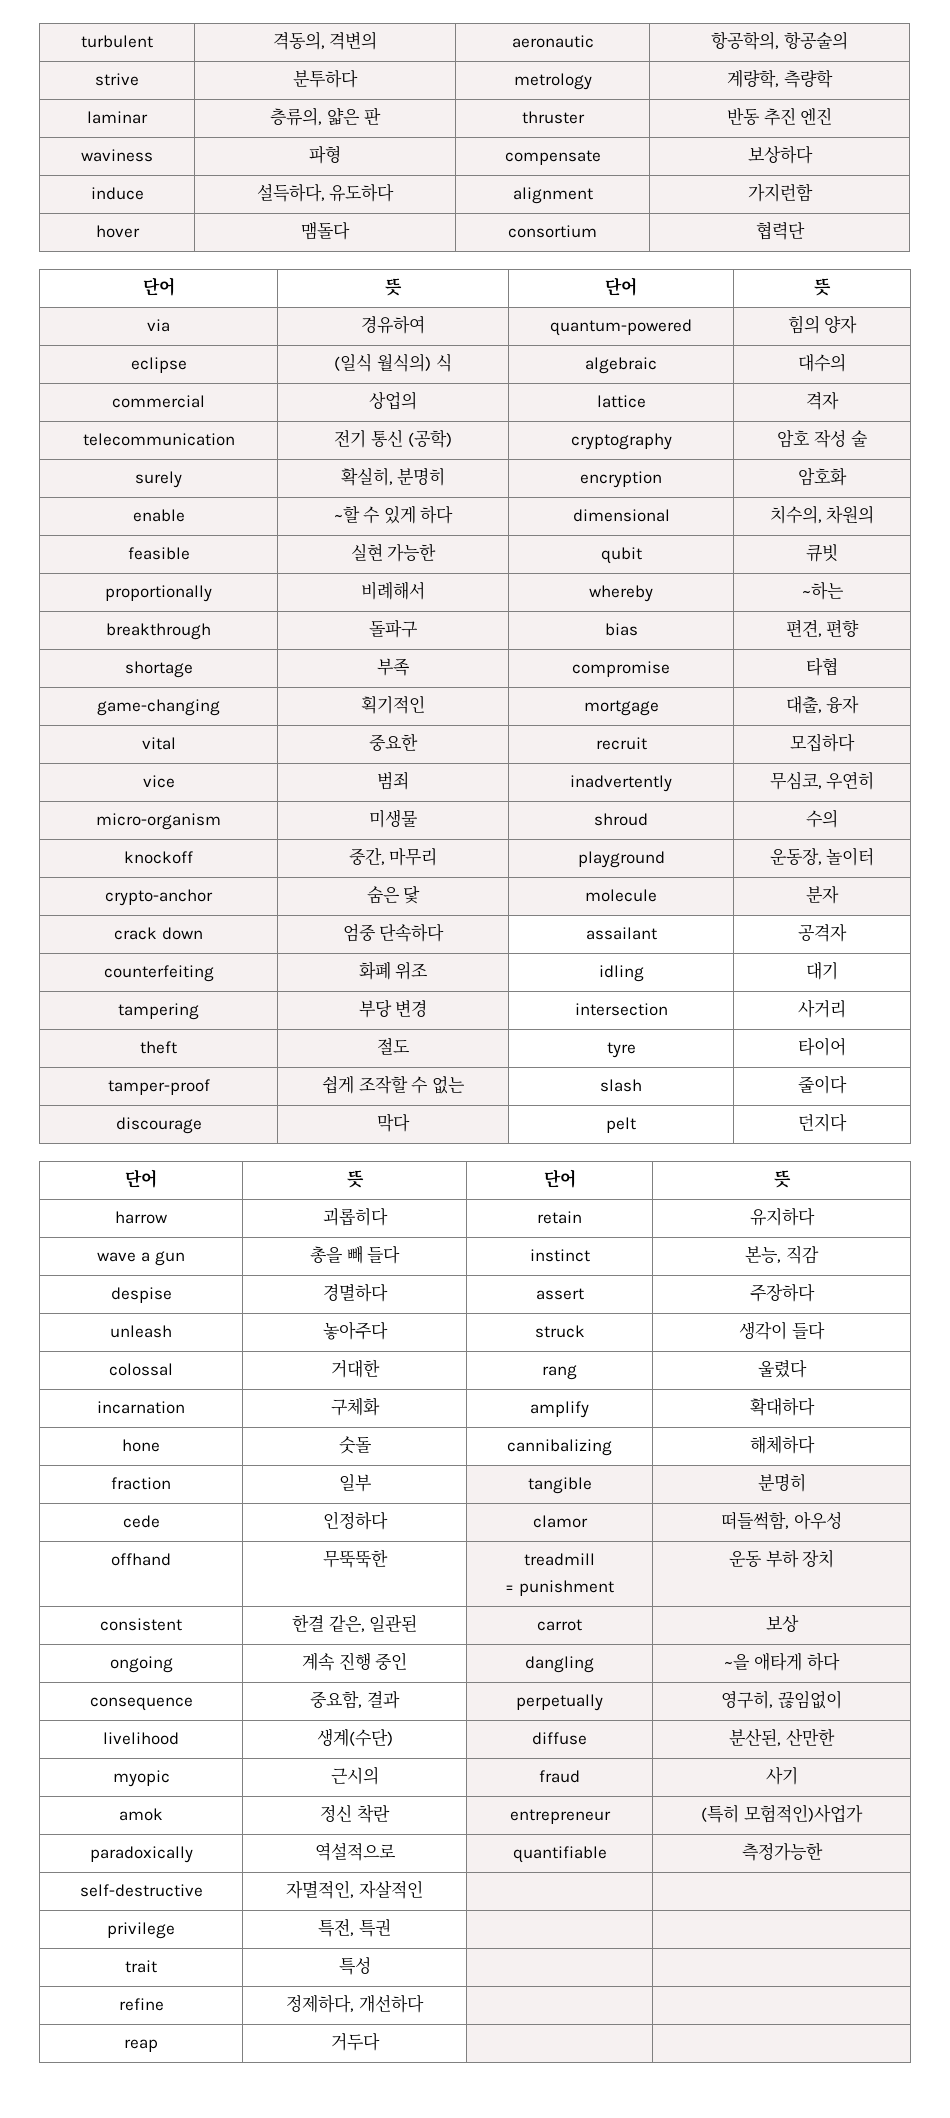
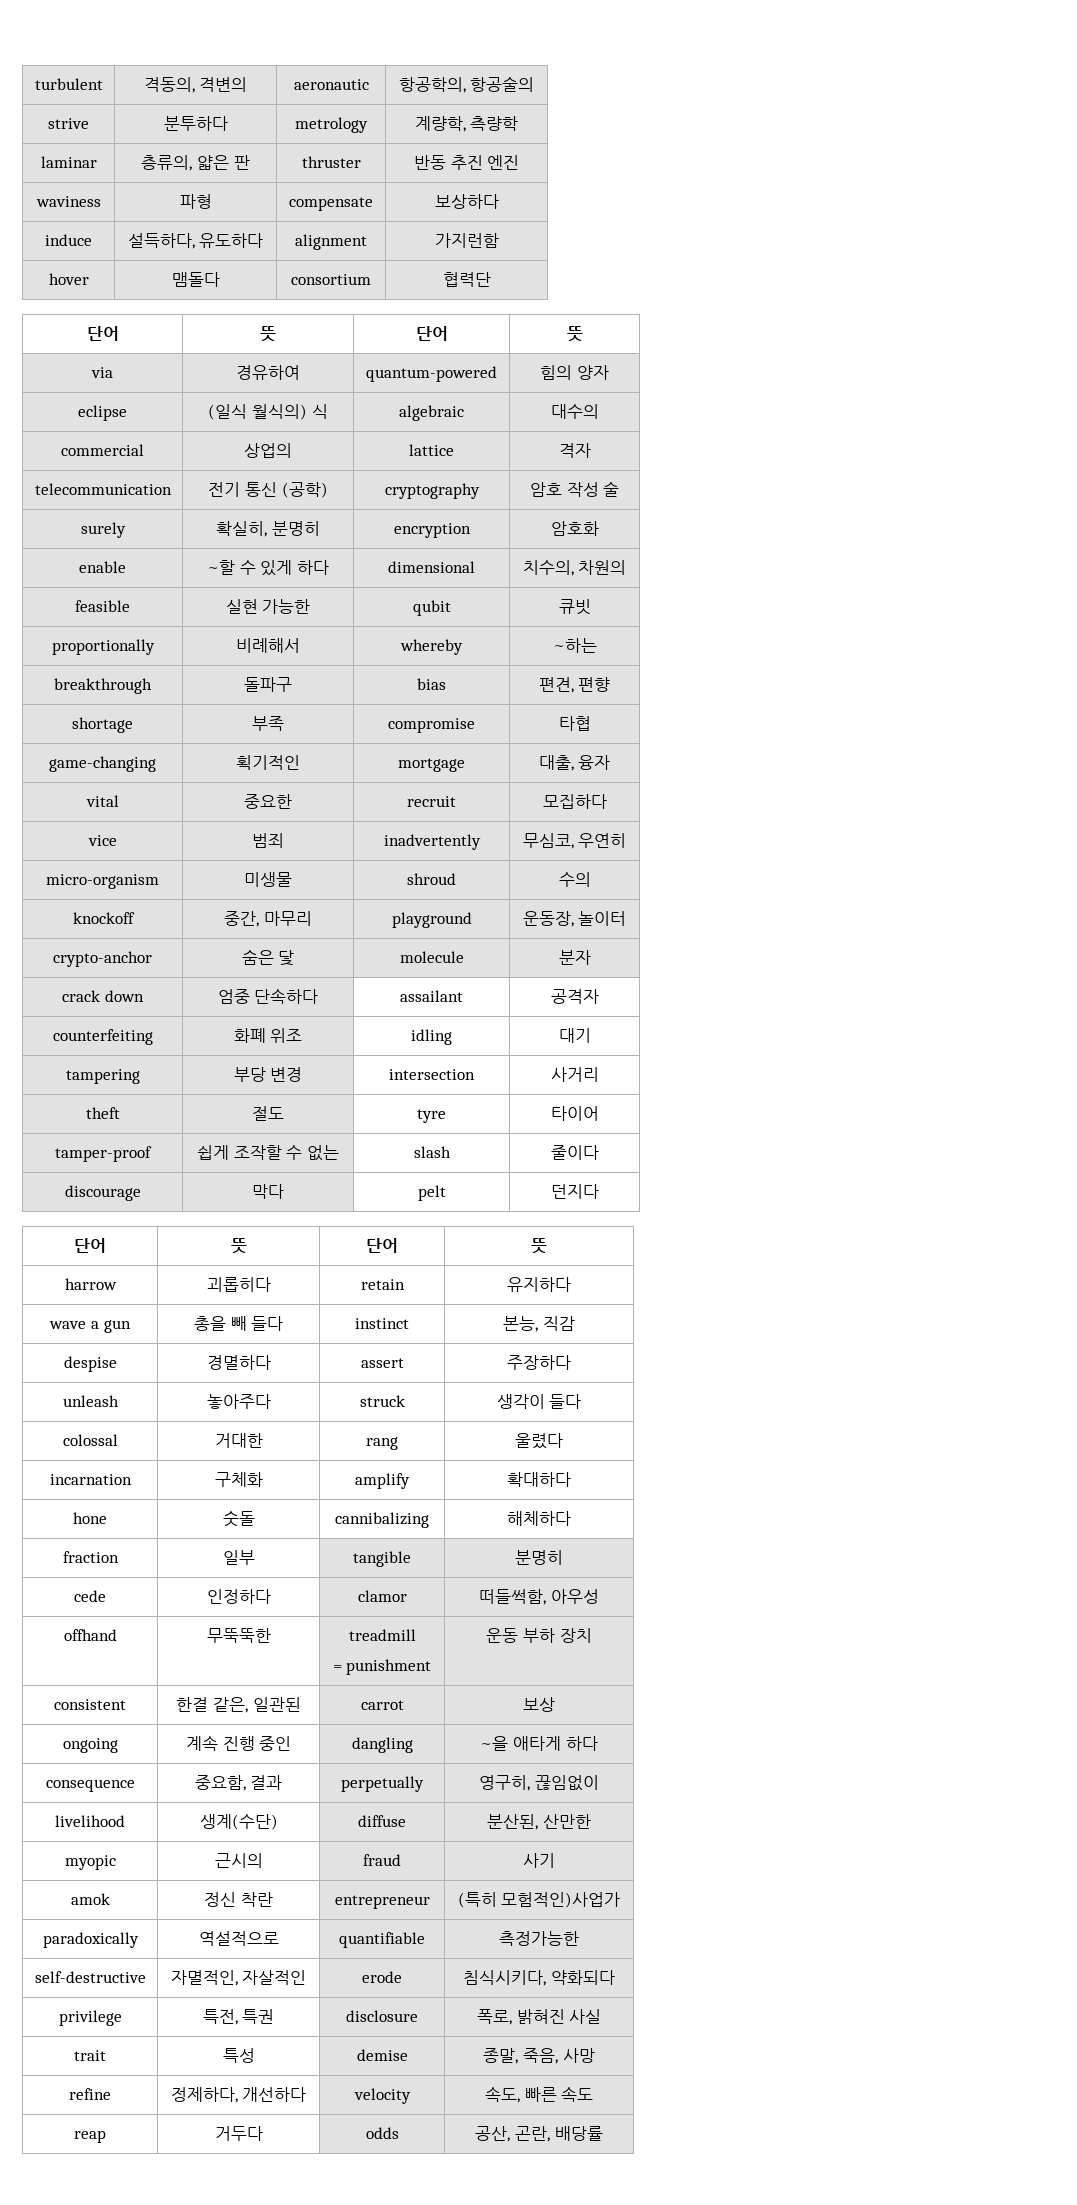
(423, 1889) | -> [362,1971,402,1983] [463,1970,615,1986] erode | 침식시키다, 약화되다
[125,1960,157,1973] [338,1957,371,1975] [118,1998,164,2011] [286,1994,424,2013] [124,2039,158,2052] [330,2033,380,2051] | // trait | 특성 | | // refine | 정제하다, 개선하다 | | // reap | 거두다 | | -> [346,2010,418,2022] [476,2009,602,2025] [74,2050,106,2061] [222,2048,255,2063] [356,2049,408,2061] [483,2048,595,2064] [69,2088,111,2100] [170,2087,307,2103] [353,2088,411,2104] [484,2086,594,2103] [74,2130,106,2143] [214,2126,263,2141] [365,2127,399,2139] [475,2126,603,2142] disclosure | 폭로, 밝혀진 사실 // trait | 특성 | demise | 종말, 죽음, 사망 // refine | 정제하다, 개선하다 | velocity | 속도, 빠른 속도 // reap | 거두다 | odds | 공산, 곤란, 배당률

